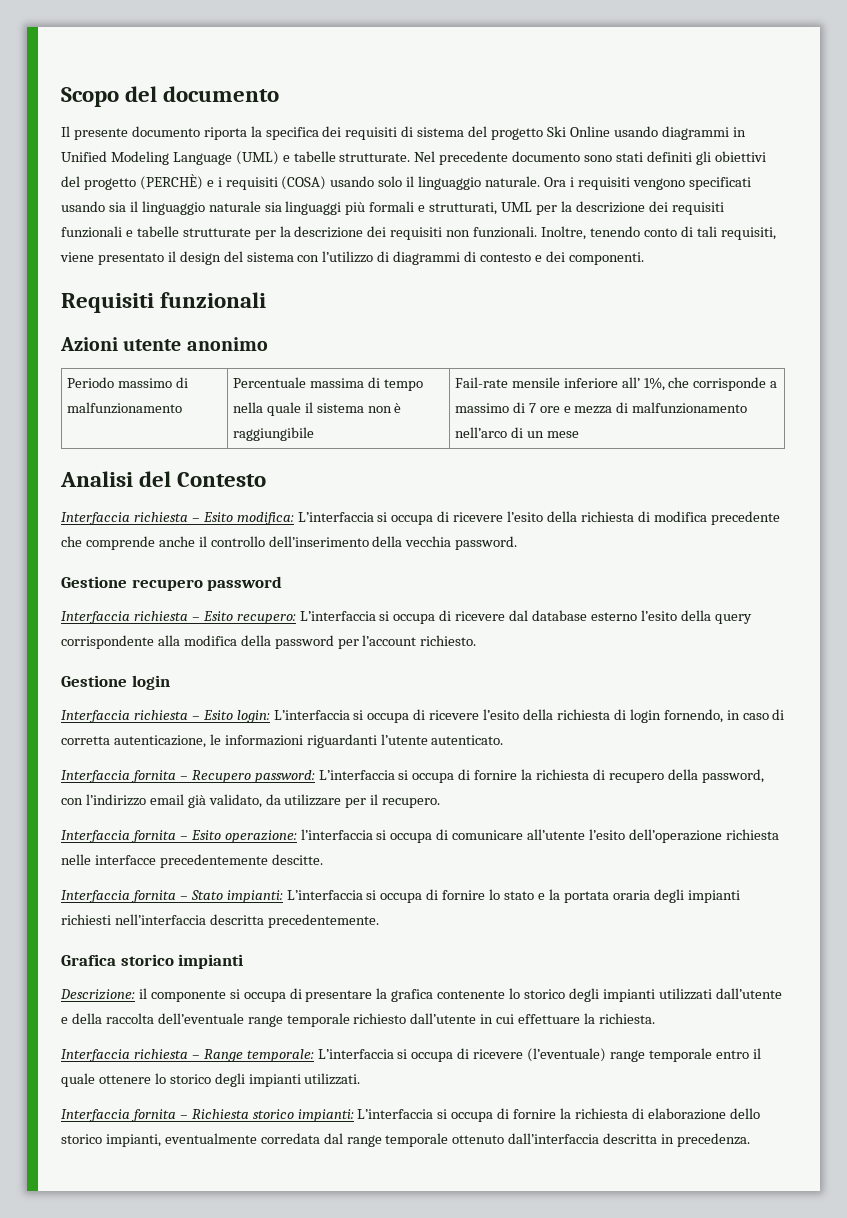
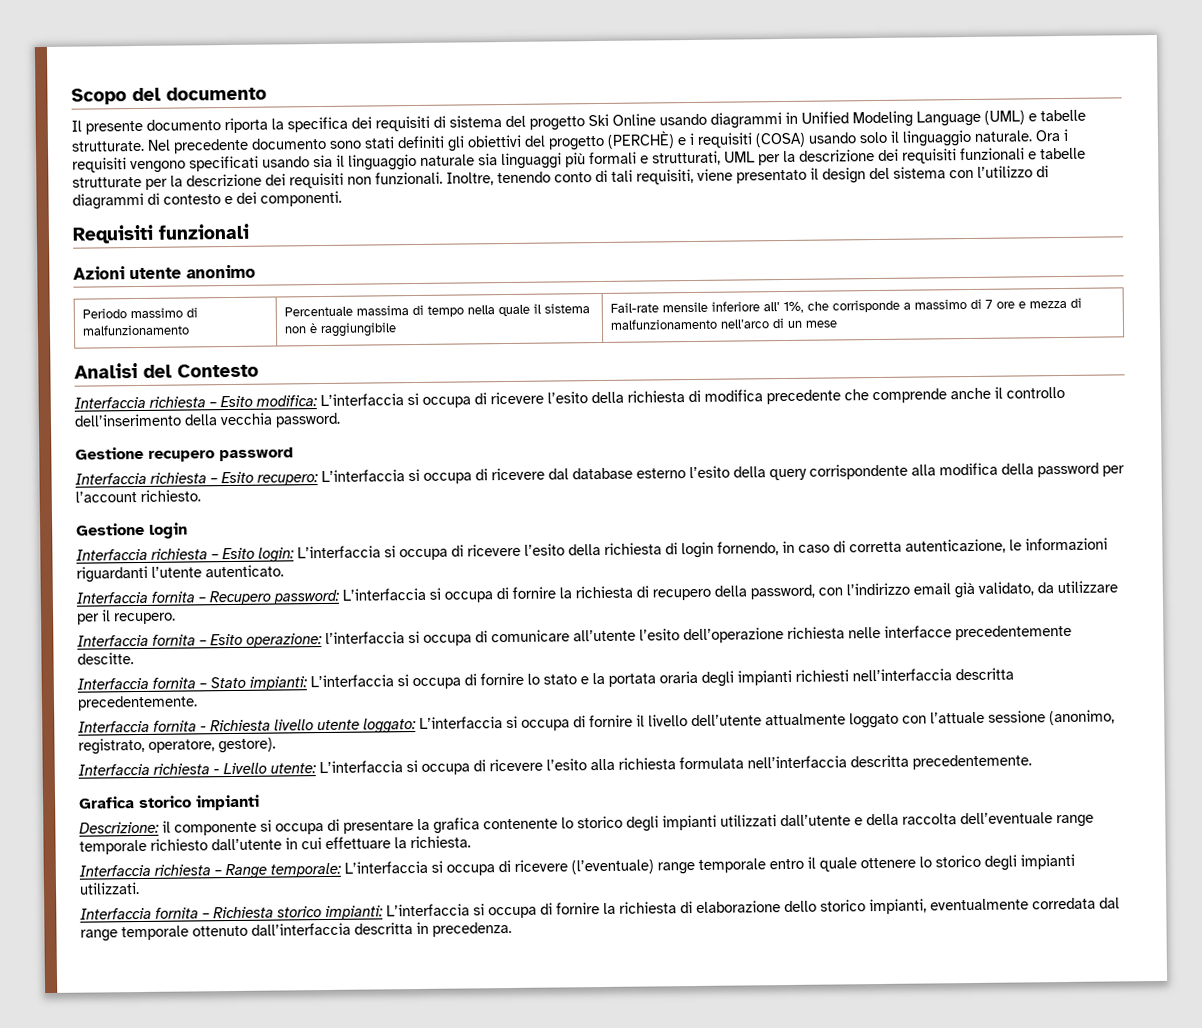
(379, 921) none -> [78,709,1115,734] [78,737,276,755] [78,754,1032,776] // Interfaccia fornita - Richiesta livello utente loggato: L’interfaccia si occupa di fornire il livello dell’utente attualmente loggato con l’attuale sessione (anonimo, registrato, operatore, gestore). // Interfaccia richiesta - Livello utente: L’interfaccia si occupa di ricevere l’esito alla richiesta formulata nell’interfaccia descritta precedentemente.

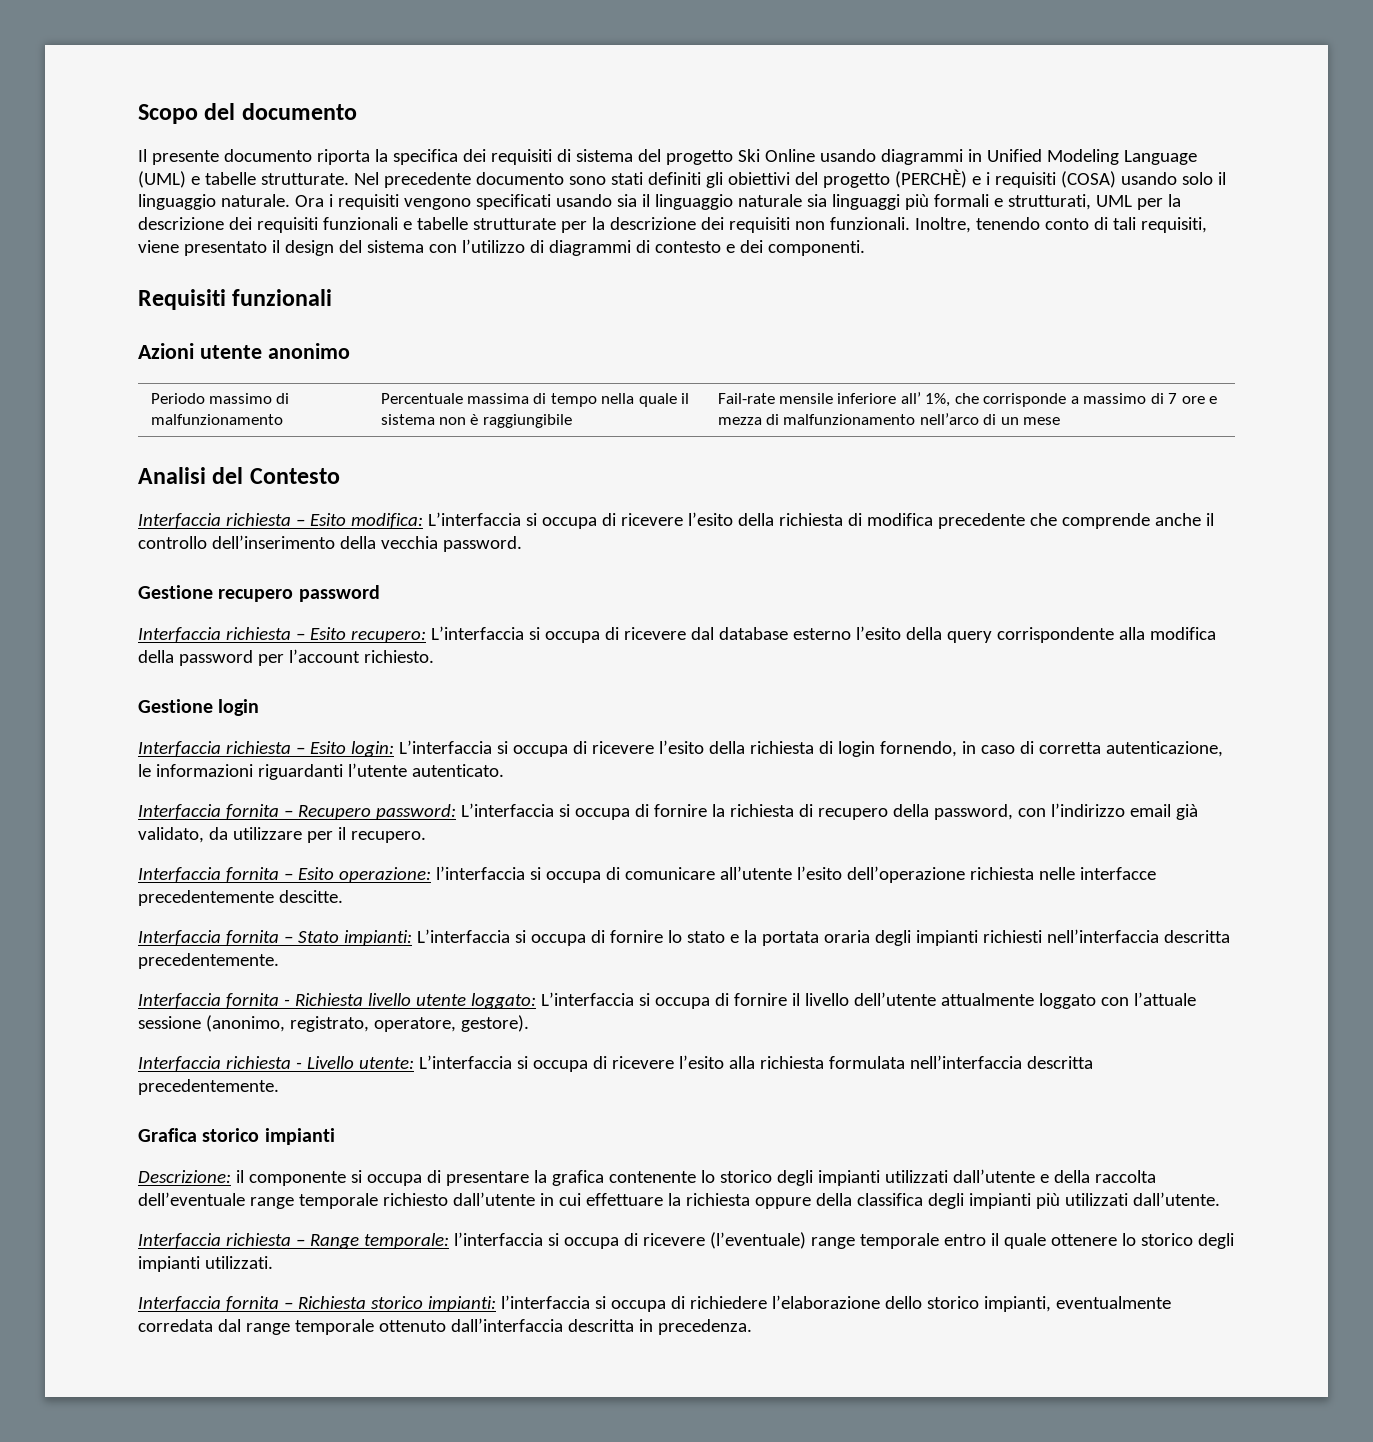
[410,835,471,849] richiesta. -> [685,1192,1220,1209] richiesta oppure della classifica degli impianti più utilizzati dall’utente.
[344,860,428,874] L’interfaccia -> [453,1232,543,1246] l’interfaccia
[386,900,781,919] L’interfaccia si occupa di fornire la richiesta di elaborazione -> [500,1295,880,1312] l’interfaccia si occupa di richiedere l’elaborazione

